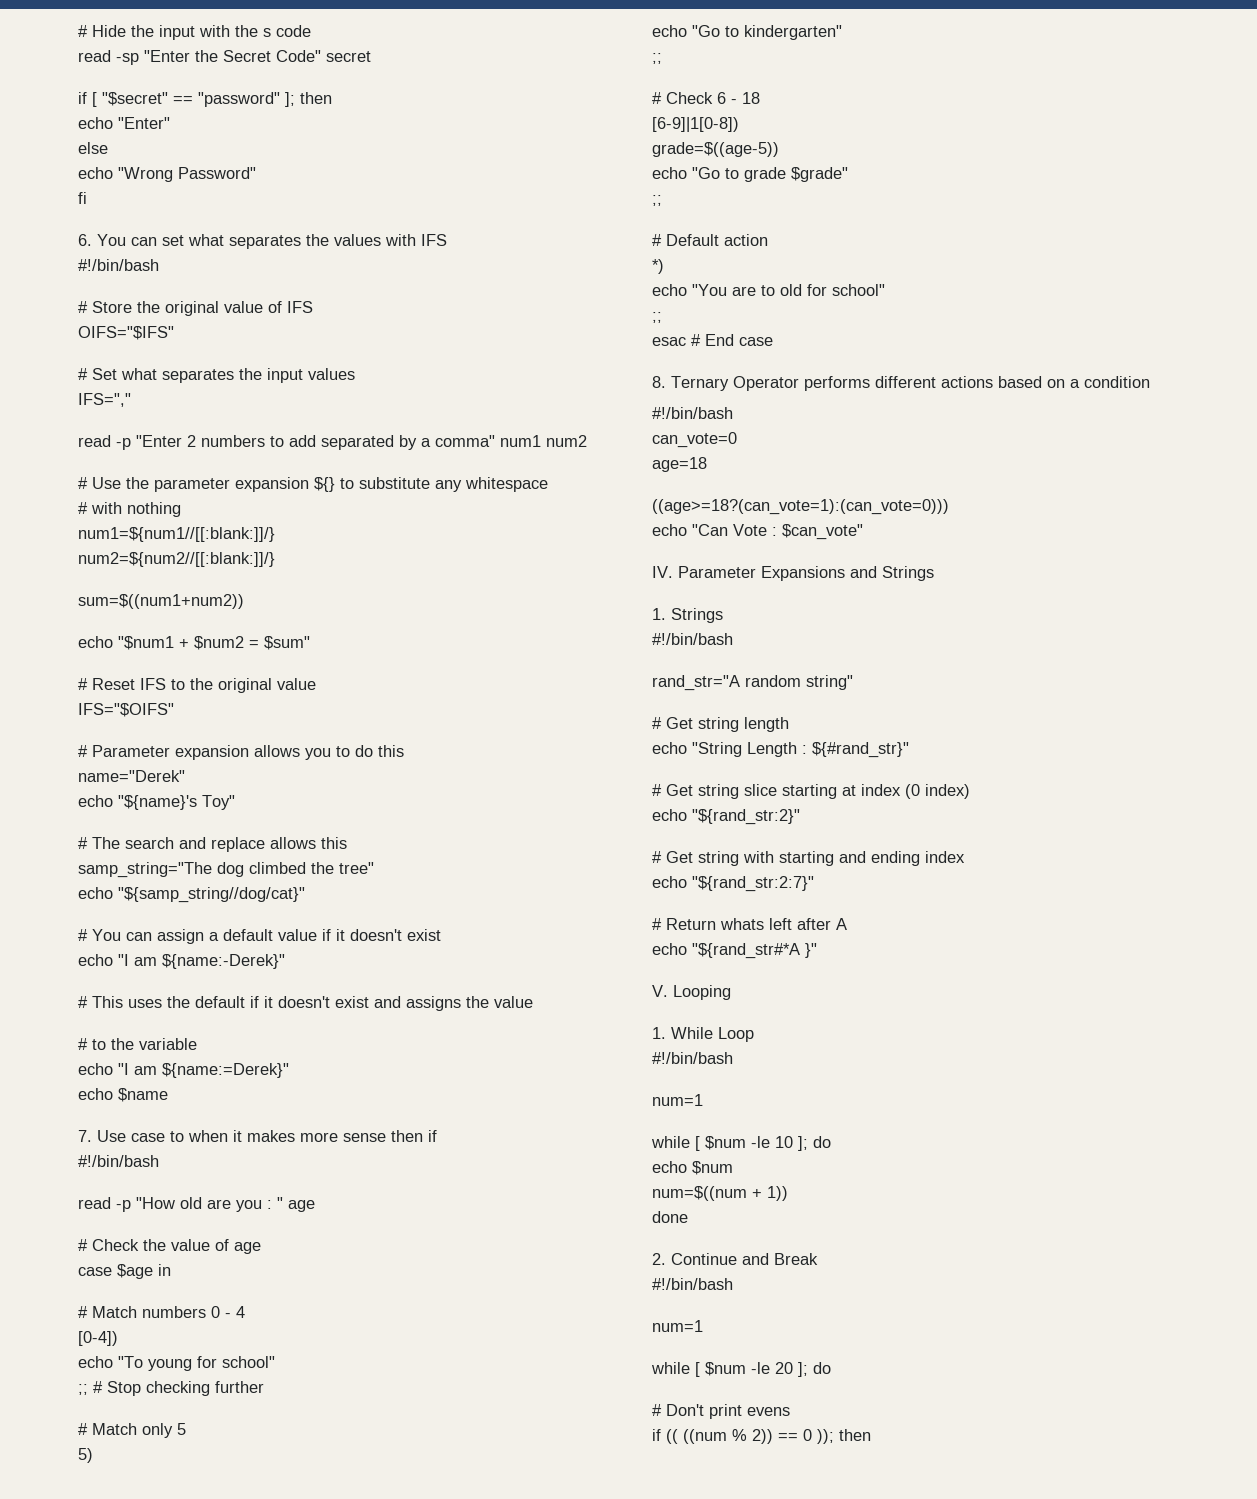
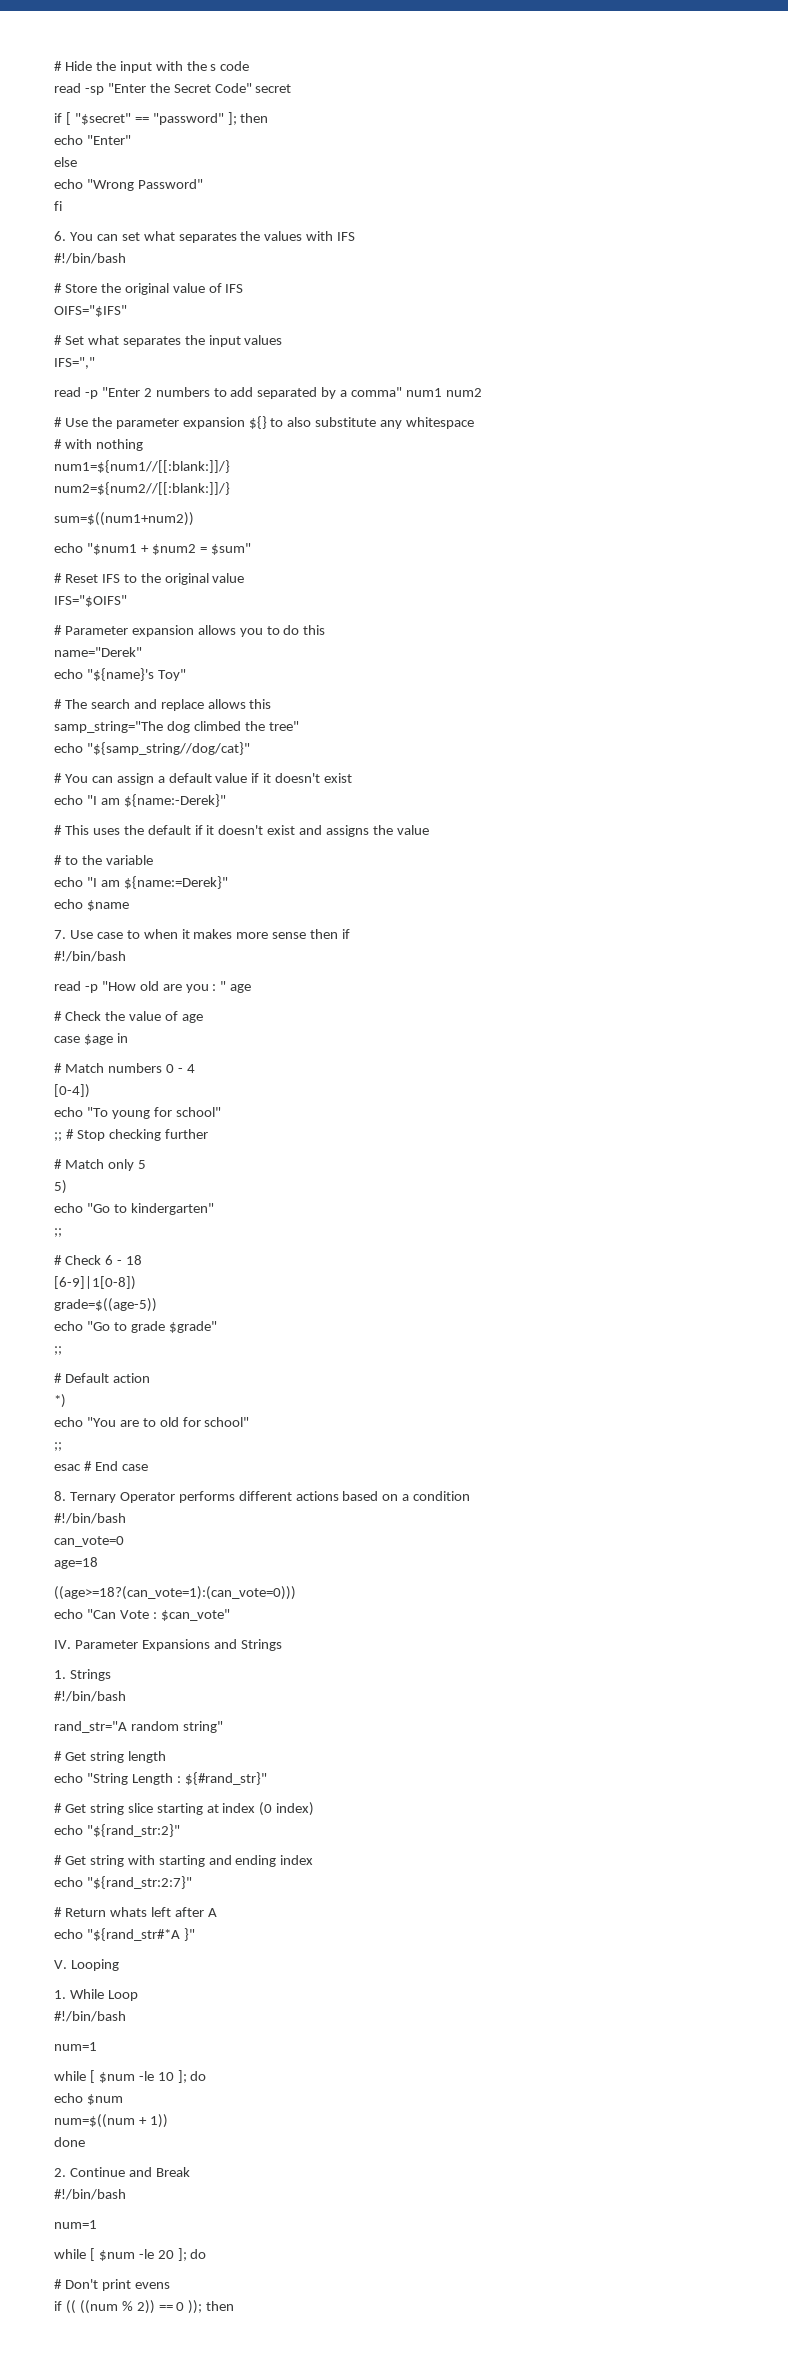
(354, 483) none -> [287,417,312,427] also

